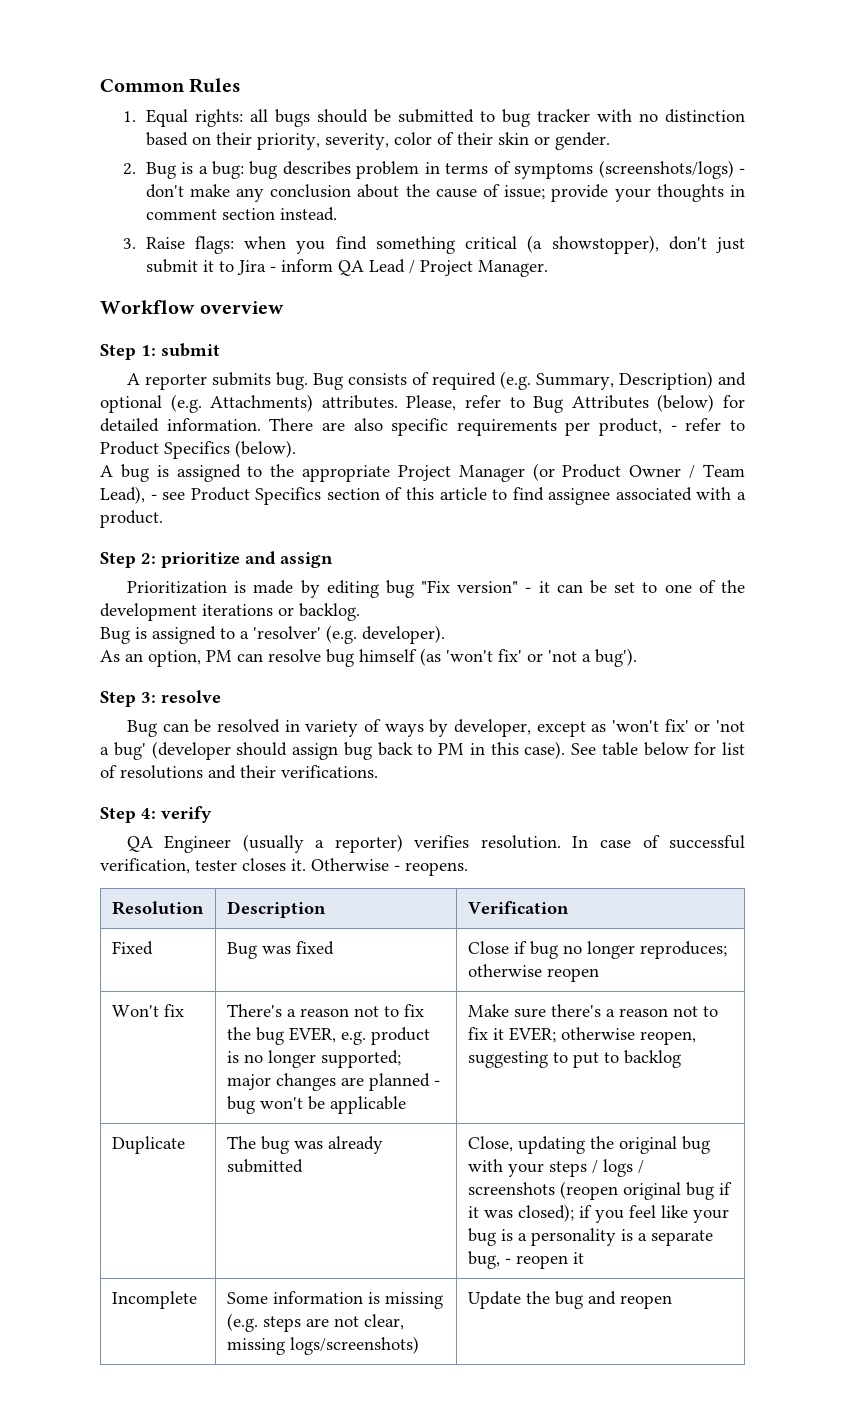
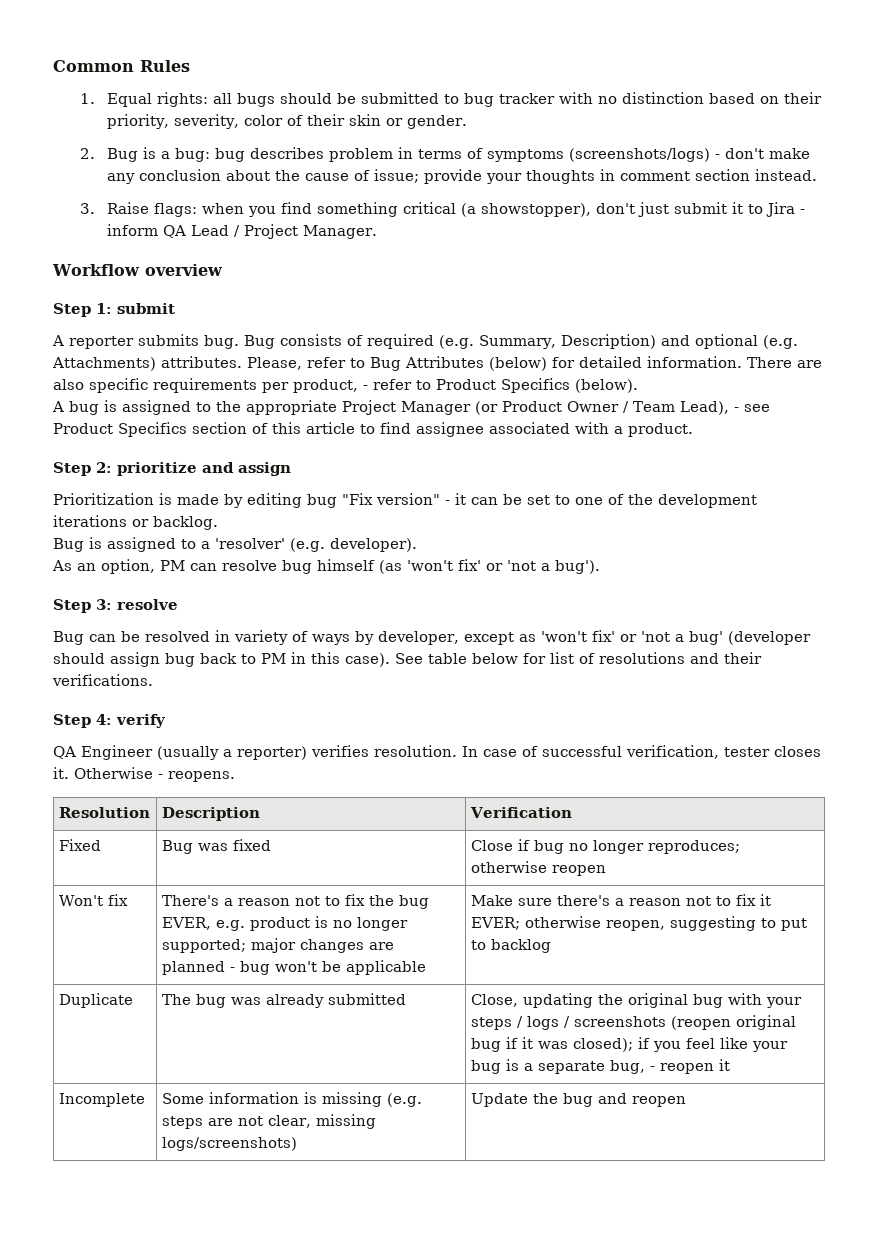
[530,1228,647,1246] personality is a -> (533, 1067) none

